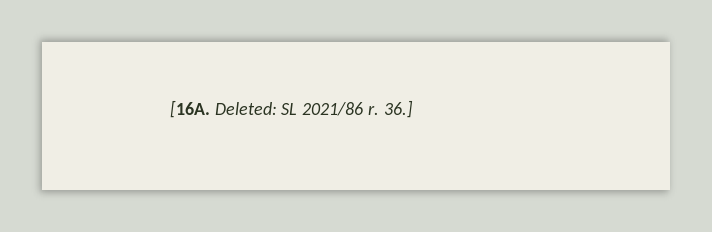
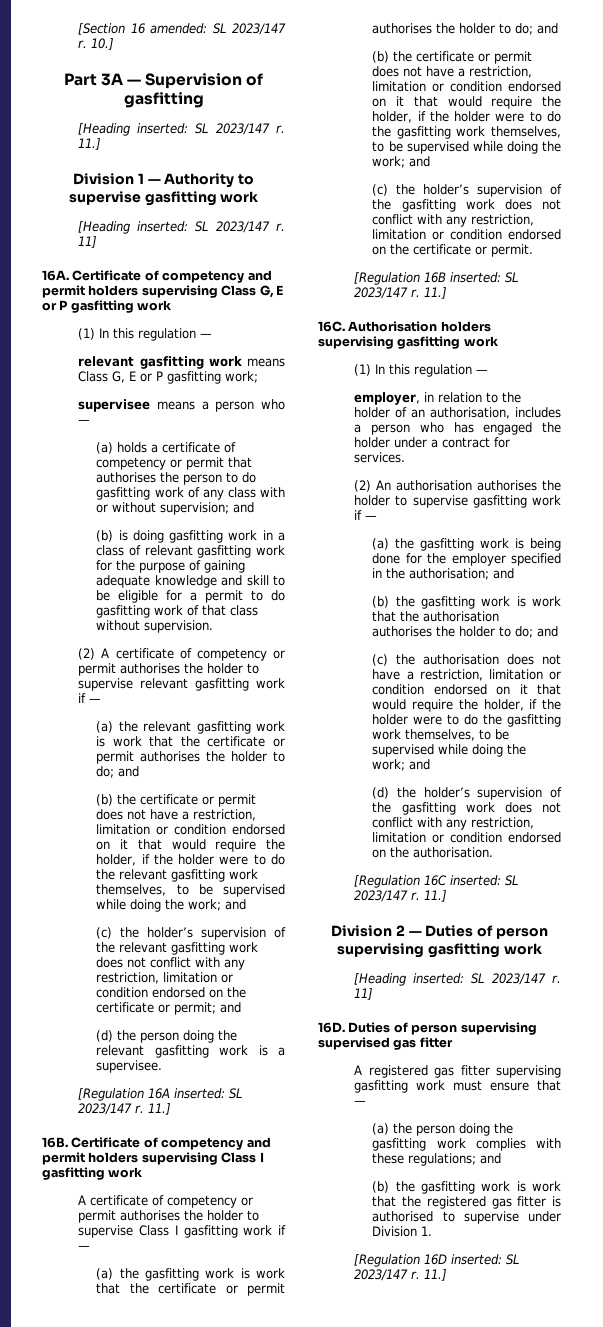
[169,100,413,118] [16A. Deleted: SL 2021/86 r. 36.] -> [78,23,286,35] [78,38,115,50] [63,73,264,89] [123,92,204,108] [78,123,286,136] [78,138,102,150] [72,173,255,188] [68,191,259,206] [78,221,286,234] [78,236,98,248] [42,270,272,283] [42,285,283,298] [42,300,172,313] [78,328,213,341] [78,356,285,369] [78,371,259,384] [78,399,285,412] [78,419,91,424] [96,442,237,454] [96,457,253,470] [96,472,257,485] [96,487,285,500] [96,502,255,515] [96,530,286,543] [96,545,285,558] [96,560,246,573] [96,575,285,588] [96,590,285,603] [96,605,259,618] [96,620,214,633] [78,648,285,661] [78,663,260,676] [78,678,285,691] [78,693,102,703] [96,721,285,734] [96,736,285,747] [96,751,285,764] [96,766,140,778] [96,794,257,807] [96,809,257,821] [96,824,285,835] [96,839,285,852] [96,854,286,866] [96,869,259,882] [96,884,285,897] [96,899,247,912] [96,927,286,940] [96,942,259,955] [96,957,246,970] [96,972,234,984] [96,987,247,998] [96,1002,242,1015] [96,1030,238,1043] [96,1045,285,1058] [96,1060,163,1073] [78,1088,244,1101] [78,1103,172,1115] [42,1137,271,1150] [42,1152,264,1165] [42,1167,143,1180] [78,1195,254,1208] [78,1210,260,1223] [78,1225,287,1238] [78,1245,91,1250] [96,1268,285,1281] [96,1283,285,1296] [372,23,559,35] [372,51,533,64] [372,66,533,78] [372,81,561,92] [372,96,561,109] [372,111,561,123] [372,126,561,139] [372,141,561,154] [372,156,431,168] [372,184,562,197] [372,199,561,212] [372,214,535,227] [372,229,561,240] [372,244,534,257] [354,272,520,285] [354,287,448,299] [318,321,491,332] [318,336,498,349] [354,364,489,377] [354,392,522,405] [354,407,561,419] [354,422,561,435] [354,437,511,448] [354,452,406,463] [354,480,561,492] [354,495,561,508] [354,510,378,520] [372,538,561,551] [372,553,561,566] [372,568,515,580] [372,596,561,609] [372,611,500,622] [372,626,559,638] [372,654,561,666] [372,669,561,681] [372,684,561,695] [372,699,561,712] [372,714,561,727] [372,729,510,741] [372,744,527,757] [372,759,431,771] [372,787,562,800] [372,802,561,815] [372,817,535,830] [372,832,561,843] [372,847,494,858] [354,875,520,888] [354,890,448,902] [331,925,548,939] [337,943,542,958] [354,973,562,986] [354,988,374,1000] [318,1022,537,1035] [318,1037,453,1050] [354,1065,561,1078] [354,1080,561,1093] [354,1100,367,1105] [372,1123,514,1136] [372,1138,561,1151] [372,1153,502,1166] [372,1181,561,1194] [372,1196,561,1209] [372,1211,561,1224] [372,1226,433,1237] [354,1254,521,1267] [354,1269,448,1281] [Section 16 amended: SL 2023/147 r. 10.] // Part 3A — Supervision of gasfitting // [Heading inserted: SL 2023/147 r. 11.] // Division 1 — Authority to supervise gasfitting work // [Heading inserted: SL 2023/147 r. 11] // 16A. Certificate of competency and permit holders supervising Class G, E or P gasfitting work // (1) In this regulation — // relevant gasfitting work means Class G, E or P gasfitting work; // supervisee means a person who — // (a) holds a certificate of competency or permit that authorises the person to do gasfitting work of any class with or without supervision; and // (b) is doing gasfitting work in a class of relevant gasfitting work for the purpose of gaining adequate knowledge and skill to be eligible for a permit to do gasfitting work of that class without supervision. // (2) A certificate of competency or permit authorises the holder to supervise relevant gasfitting work if — // (a) the relevant gasfitting work is work that the certificate or permit authorises the holder to do; and // (b) the certificate or permit does not have a restriction, limitation or condition endorsed on it that would require the holder, if the holder were to do the relevant gasfitting work themselves, to be supervised while doing the work; and // (c) the holder’s supervision of the relevant gasfitting work does not conflict with any restriction, limitation or condition endorsed on the certificate or permit; and // (d) the person doing the relevant gasfitting work is a supervisee. // [Regulation 16A inserted: SL 2023/147 r. 11.] // 16B. Certificate of competency and permit holders supervising Class I gasfitting work // A certificate of competency or permit authorises the holder to supervise Class I gasfitting work if — // (a) the gasfitting work is work that the certificate or permit authorises the holder to do; and // (b) the certificate or permit does not have a restriction, limitation or condition endorsed on it that would require the holder, if the holder were to do the gasfitting work themselves, to be supervised while doing the work; and // (c) the holder’s supervision of the gasfitting work does not conflict with any restriction, limitation or condition endorsed on the certificate or permit. // [Regulation 16B inserted: SL 2023/147 r. 11.] // 16C. Authorisation holders supervising gasfitting work // (1) In this regulation — // employer, in relation to the holder of an authorisation, includes a person who has engaged the holder under a contract for services. // (2) An authorisation authorises the holder to supervise gasfitting work if — // (a) the gasfitting work is being done for the employer specified in the authorisation; and // (b) the gasfitting work is work that the authorisation authorises the holder to do; and // (c) the authorisation does not have a restriction, limitation or condition endorsed on it that would require the holder, if the holder were to do the gasfitting work themselves, to be supervised while doing the work; and // (d) the holder’s supervision of the gasfitting work does not conflict with any restriction, limitation or condition endorsed on the authorisation. // [Regulation 16C inserted: SL 2023/147 r. 11.] // Division 2 — Duties of person supervising gasfitting work // [Heading inserted: SL 2023/147 r. 11] // 16D. Duties of person supervising supervised gas fitter // A registered gas fitter supervising gasfitting work must ensure that — // (a) the person doing the gasfitting work complies with these regulations; and // (b) the gasfitting work is work that the registered gas fitter is authorised to supervise under Division 1. // [Regulation 16D inserted: SL 2023/147 r. 11.]

